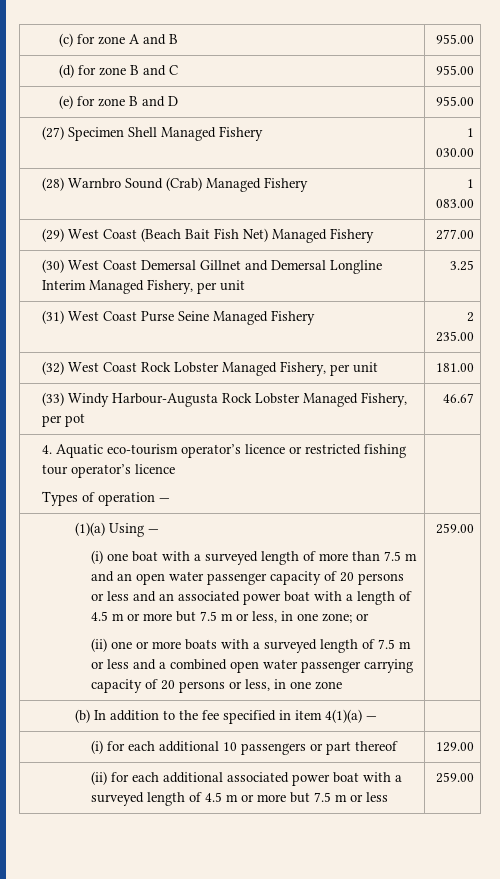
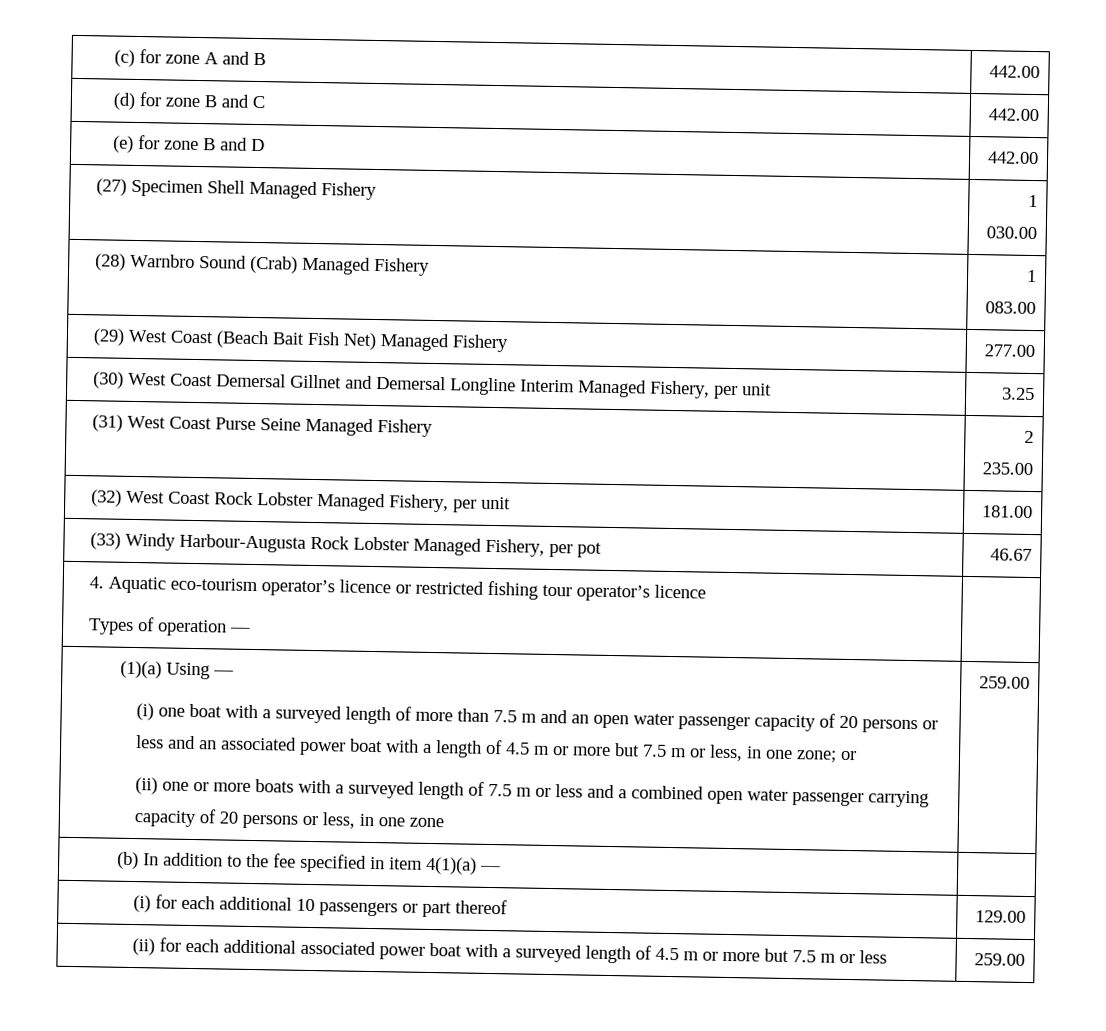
[435,34,474,44] 955.00 -> [988,65,1040,79] 442.00
[435,65,474,75] 955.00 -> [987,108,1039,122] 442.00
[435,96,474,106] 955.00 -> [986,151,1039,165] 442.00

